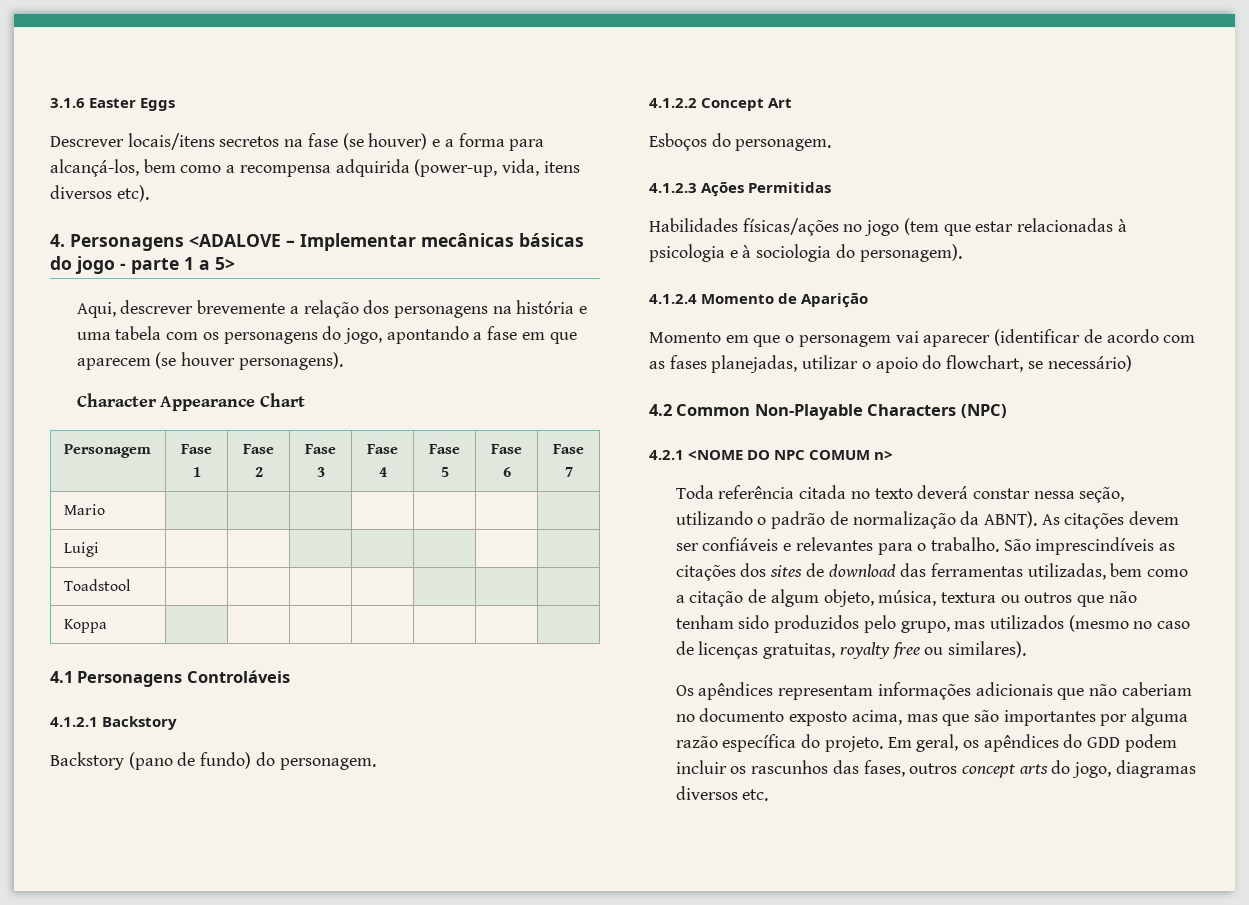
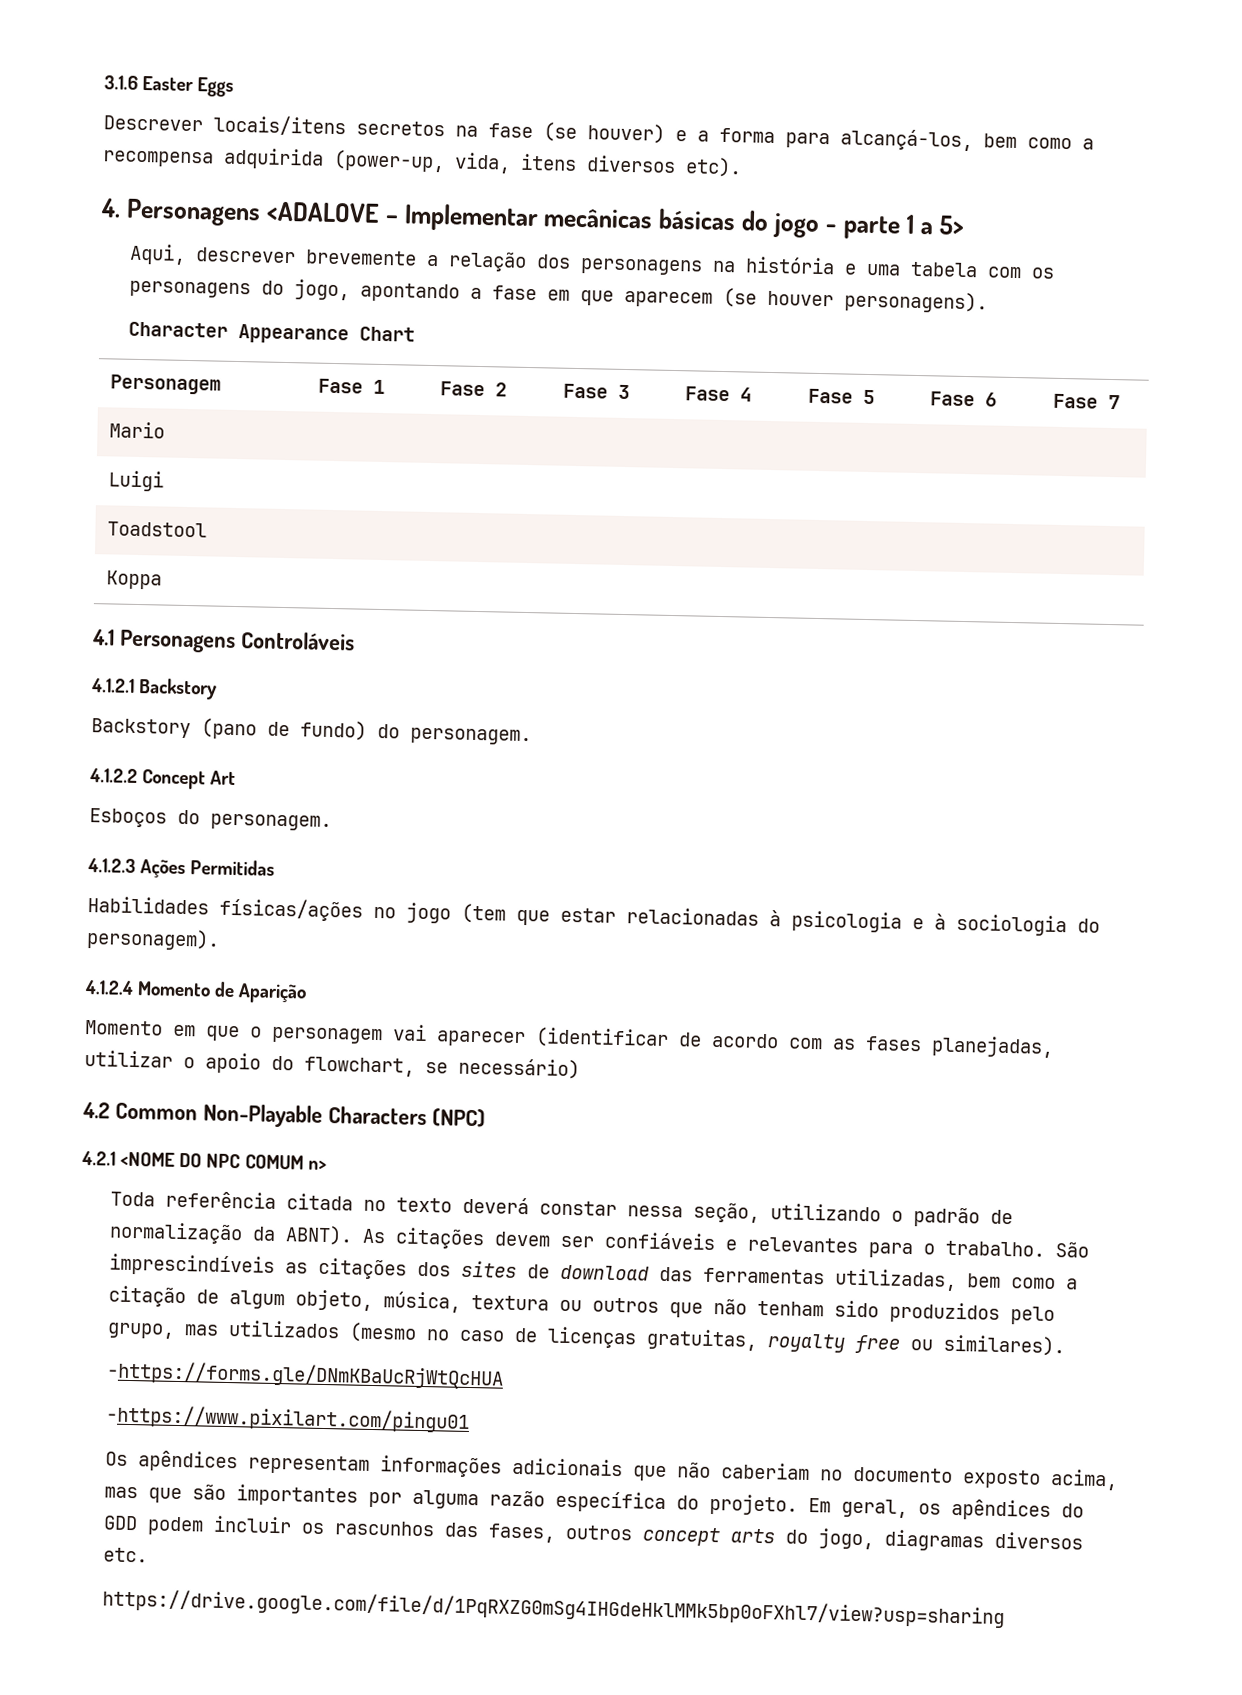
(1026, 649) none -> [105,1360,504,1390] [104,1404,470,1433] // -https://forms.gle/DNmKBaUcRjWtQcHUA // -https://www.pixilart.com/pingu01
(769, 795) none -> [101,1588,1005,1629] // https://drive.google.com/file/d/1PqRXZG0mSg4IHGdeHklMMk5bp0oFXhl7/view?usp=sharing

